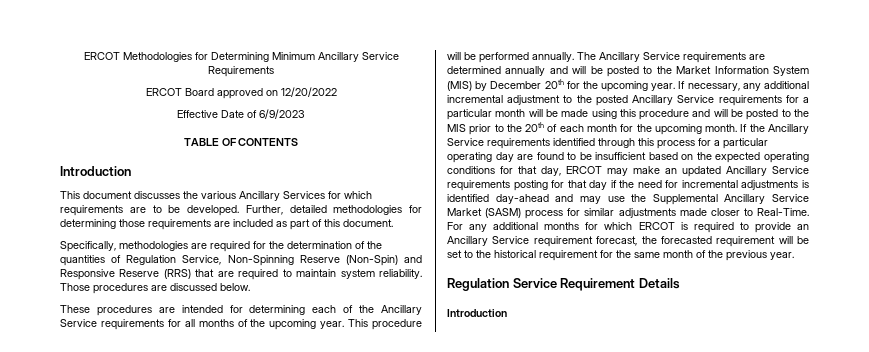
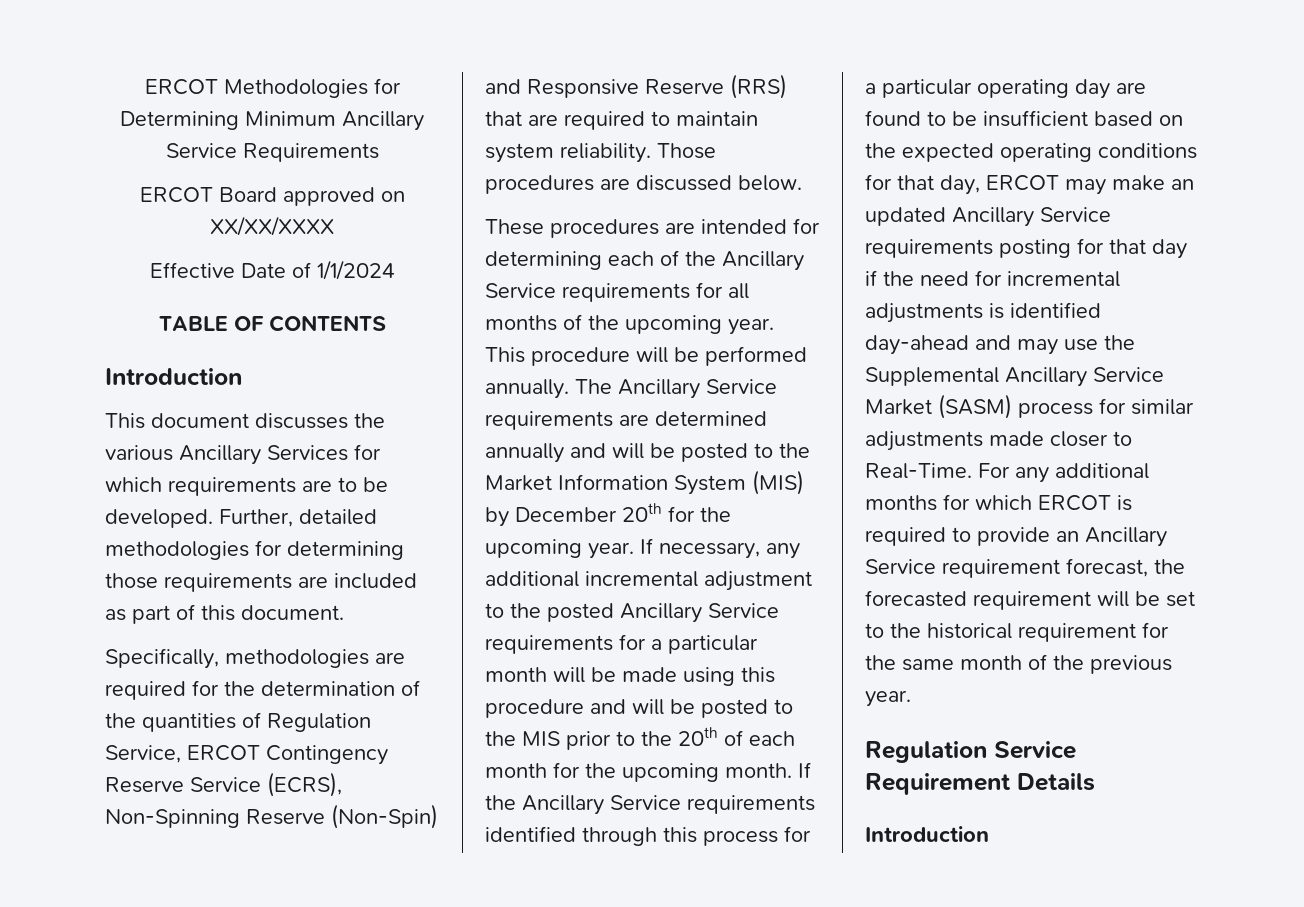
[280,87,337,97] 12/20/2022 -> [210,216,334,236] XX/XX/XXXX
[259,109,305,119] 6/9/2023 -> [316,260,395,280] 1/1/2024
(222, 260) none -> [187,745,388,765] [105,772,342,797] ERCOT Contingency Reserve Service (ECRS),

